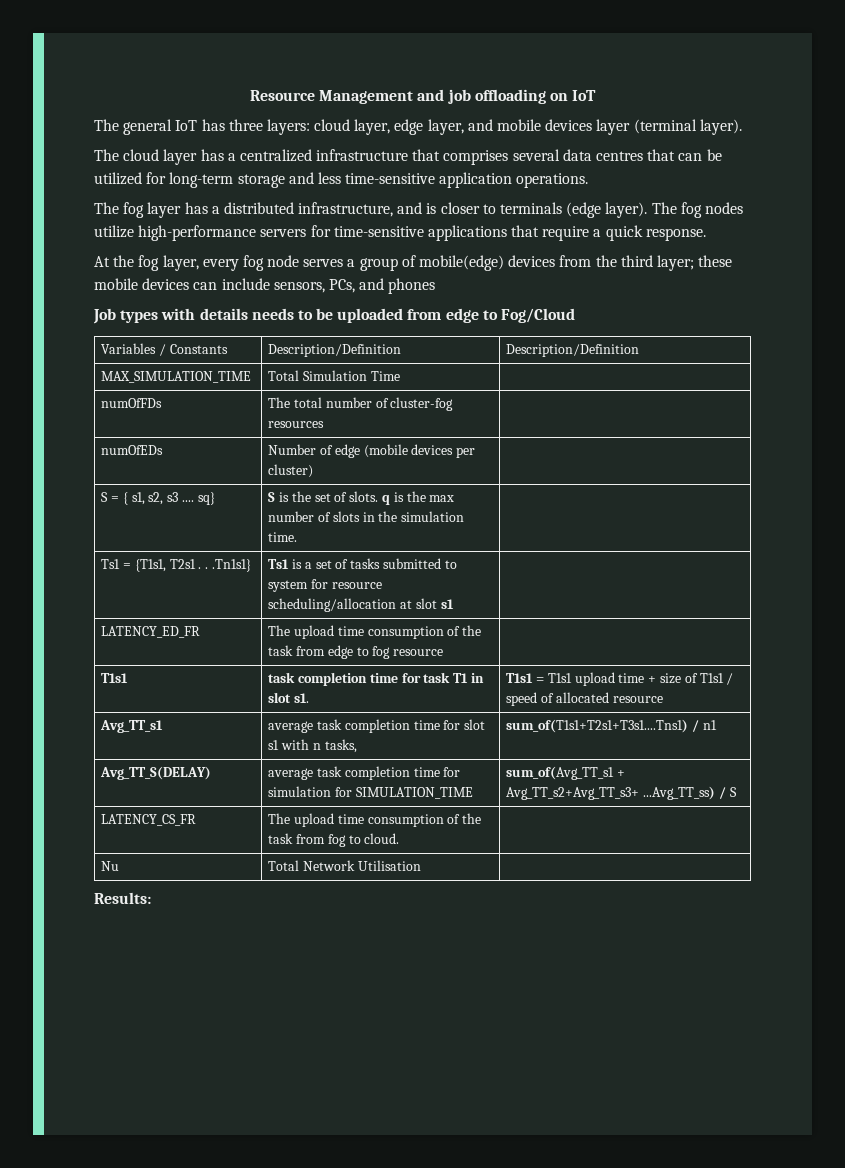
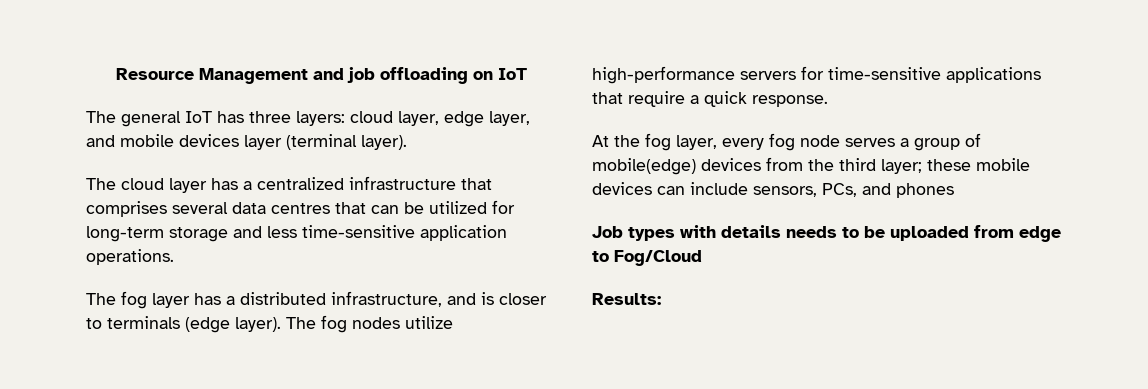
[101,343,228,356] [268,344,402,357] [506,344,640,357] [101,371,252,383] [268,370,400,381] [101,398,163,408] [268,397,454,411] [268,421,325,428] [101,445,164,455] [268,444,476,458] [268,464,314,478] [101,492,215,505] [268,491,455,505] [268,511,465,522] [268,532,298,542] [101,559,251,572] [268,558,457,569] [268,579,382,592] [268,598,454,612] [101,626,201,638] [268,625,482,639] [268,645,444,659] [101,673,129,683] [268,672,484,686] [268,692,310,703] [506,672,734,686] [506,692,663,706] [100,720,164,733] [268,719,486,733] [268,739,357,753] [506,719,717,733] [100,766,212,780] [268,766,461,780] [268,786,473,799] [506,766,626,780] [506,786,737,800] [101,814,197,826] [268,813,482,827] [268,833,400,847] [101,861,120,871] [268,860,421,871] // Variables / Constants | Description/Definition | Description/Definition // MAX_SIMULATION_TIME | Total Simulation Time | // numOfFDs | The total number of cluster-fog resources | // numOfEDs | Number of edge (mobile devices per cluster) | // S = { s1, s2, s3 .... sq} | S is the set of slots. q is the max number of slots in the simulation time. | // Ts1 = {T1s1, T2s1 . . .Tn1s1} | Ts1 is a set of tasks submitted to system for resource scheduling/allocation at slot s1 | // LATENCY_ED_FR | The upload time consumption of the task from edge to fog resource | // T1s1 | task completion time for task T1 in slot s1. | T1s1 = T1s1 upload time + size of T1s1 / speed of allocated resource // Avg_TT_s1 | average task completion time for slot s1 with n tasks, | sum_of(T1s1+T2s1+T3s1....Tns1) / n1 // Avg_TT_S(DELAY) | average task completion time for simulation for SIMULATION_TIME | sum_of(Avg_TT_s1 + Avg_TT_s2+Avg_TT_s3+ ...Avg_TT_ss) / S // LATENCY_CS_FR | The upload time consumption of the task from fog to cloud. | // Nu | Total Network Utilisation | -> (702, 258) none

